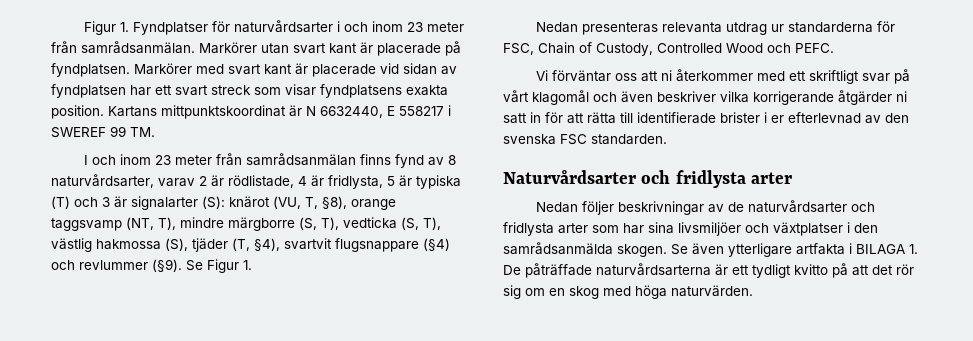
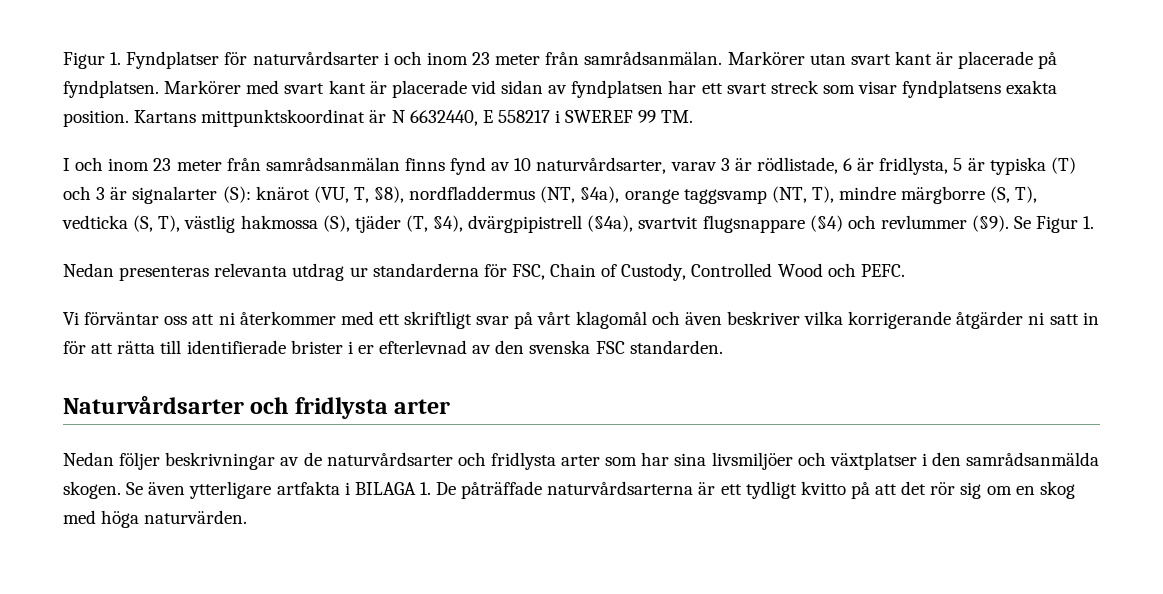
[448,155,457,165] 8 -> [514,158,532,171] 10
[199,176,207,186] 2 -> [720,158,730,171] 3
[298,176,307,186] 4 -> [843,158,853,171] 6
(347, 202) none -> [409,186,620,203] nordfladdermus (NT, §4a),
(280, 244) none -> [468,215,634,233] dvärgpipistrell (§4a),

